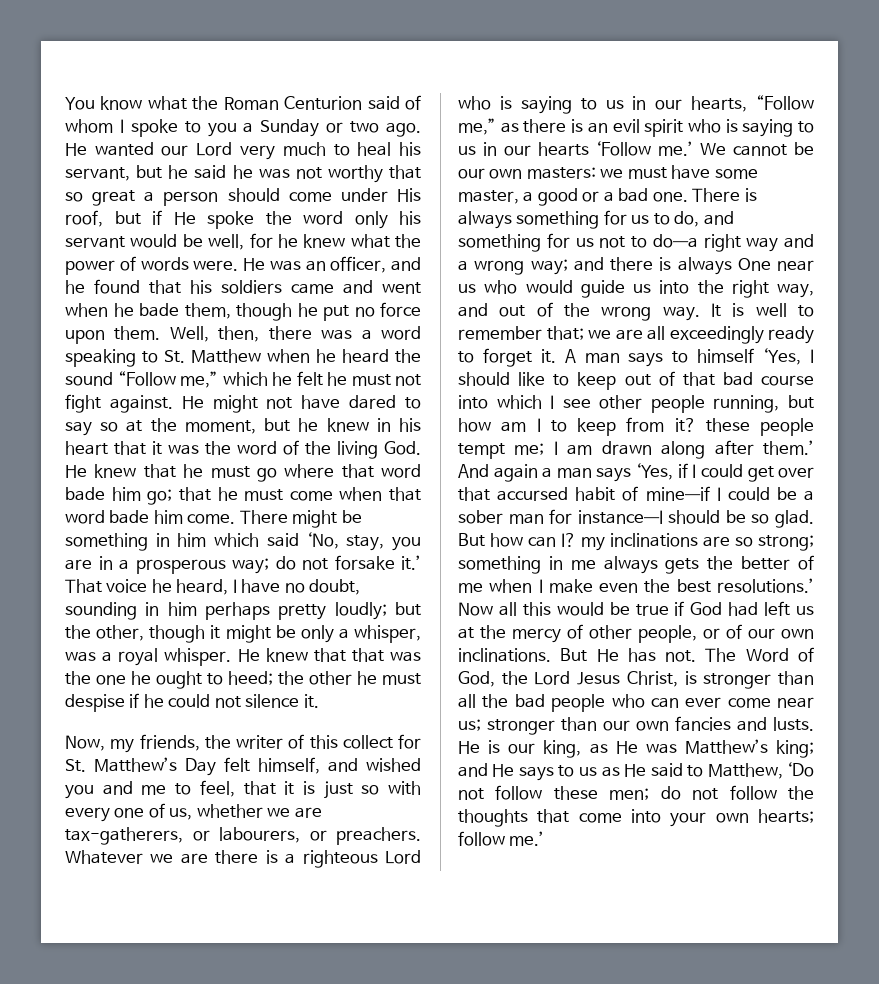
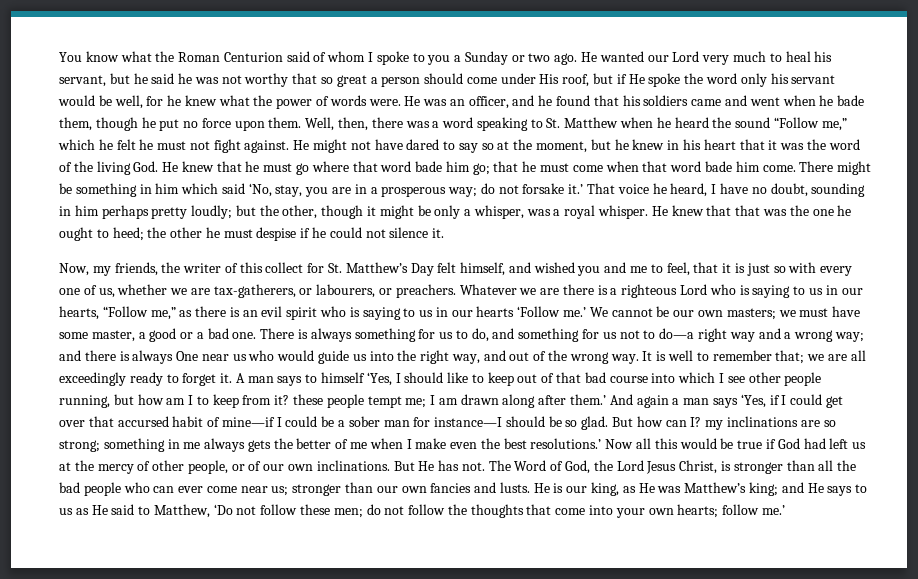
[526,167,596,179] masters: -> [726,308,776,320] masters;

